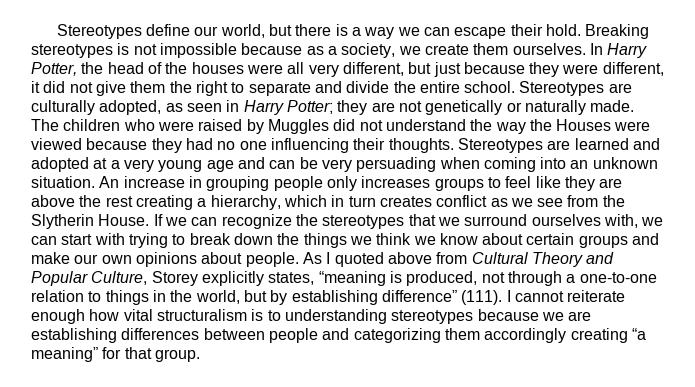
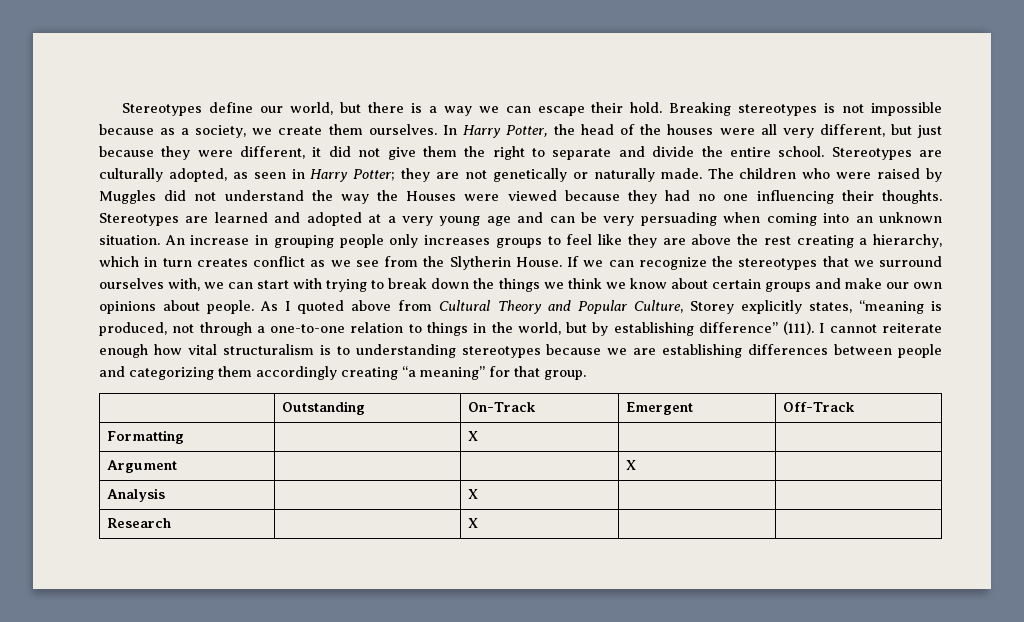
(200, 355) none -> [282,401,366,415] [468,402,537,412] [626,402,694,415] [783,402,856,412] [107,430,185,444] [468,431,479,441] [107,460,178,473] [626,460,637,470] [107,488,166,502] [468,489,479,499] [107,518,172,528] [468,518,479,528] // | Outstanding | On-Track | Emergent | Off-Track // Formatting | | X | | // Argument | | | X | // Analysis | | X | | // Research | | X | |

